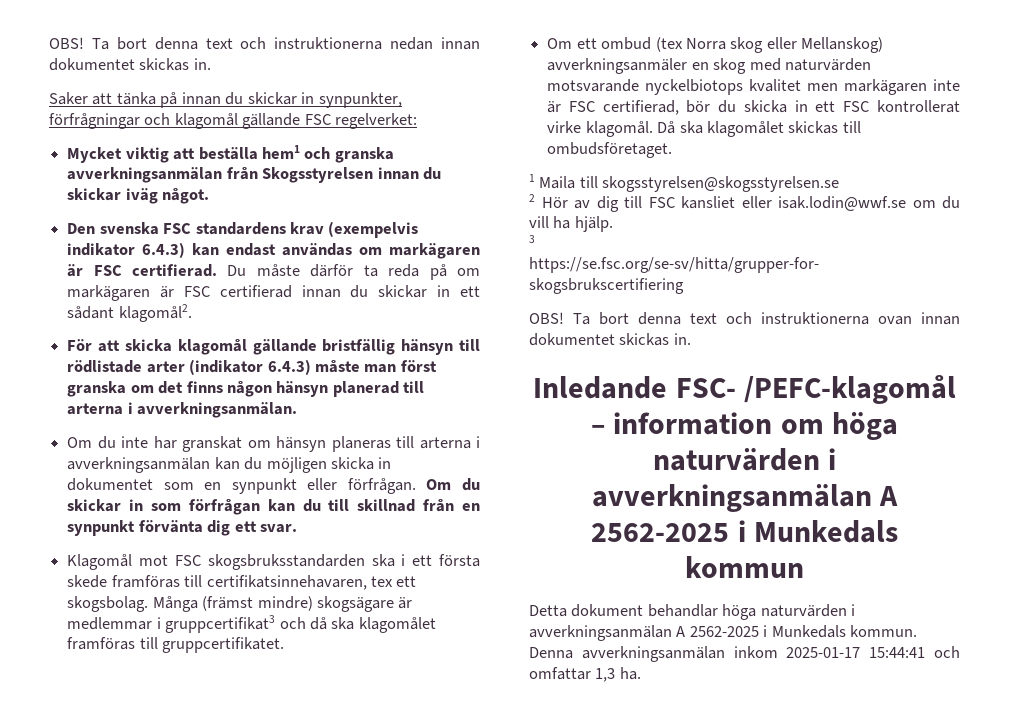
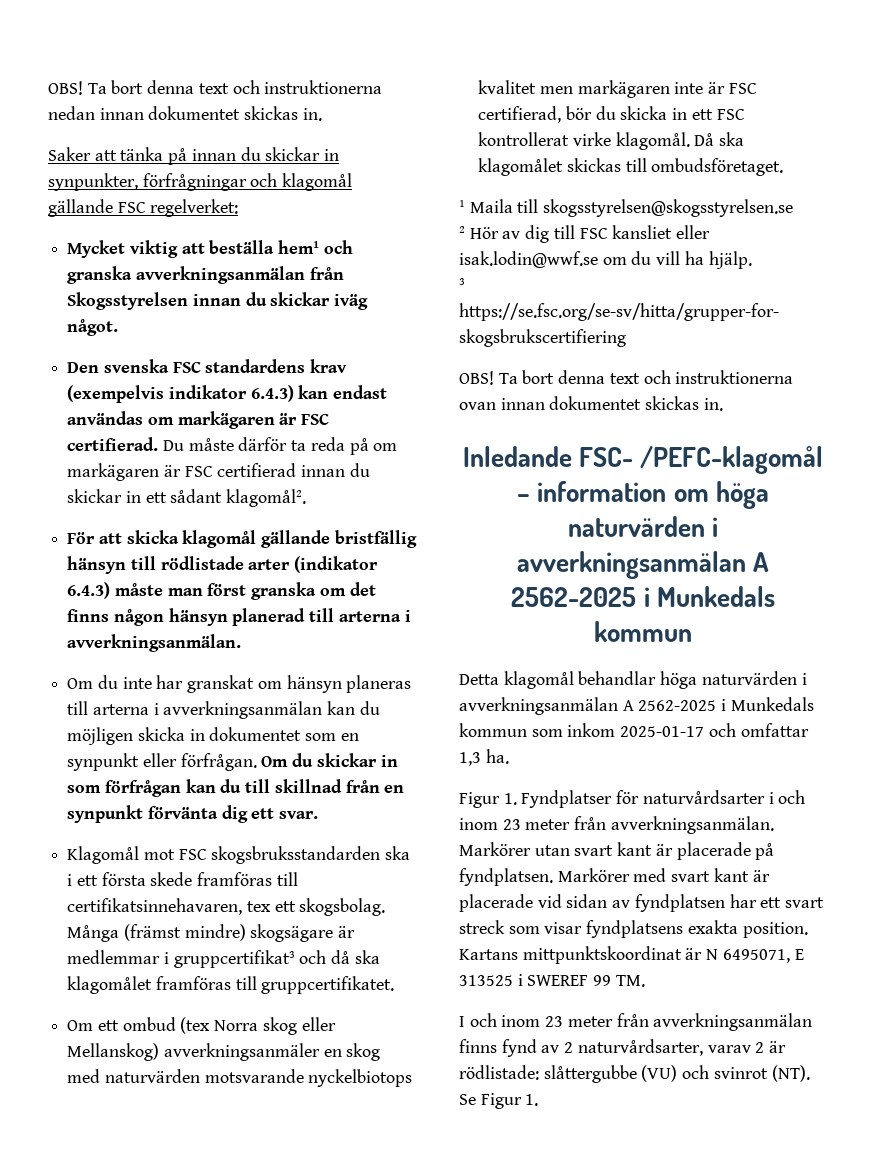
[571,604,644,617] dokument -> [503,671,574,689] klagomål
[850,625,918,637] [529,646,725,662] kommun. Denna avverkningsanmälan -> [459,723,563,737] kommun som
[869,647,926,658] 15:44:41 -> (705, 731) none
(641, 673) none -> [459,790,806,808] [459,816,774,834] [459,842,775,860] [459,868,770,886] [459,894,825,912] [459,920,808,938] [459,946,804,964] [459,974,645,987] [459,1013,813,1031] [459,1039,787,1057] [459,1065,810,1083] [459,1093,539,1109] // Figur 1. Fyndplatser för naturvårdsarter i och inom 23 meter från avverkningsanmälan. Markörer utan svart kant är placerade på fyndplatsen. Markörer med svart kant är placerade vid sidan av fyndplatsen har ett svart streck som visar fyndplatsens exakta position. Kartans mittpunktskoordinat är N 6495071, E 313525 i SWEREF 99 TM. // I och inom 23 meter från avverkningsanmälan finns fynd av 2 naturvårdsarter, varav 2 är rödlistade: slåttergubbe (VU) och svinrot (NT). Se Figur 1.

